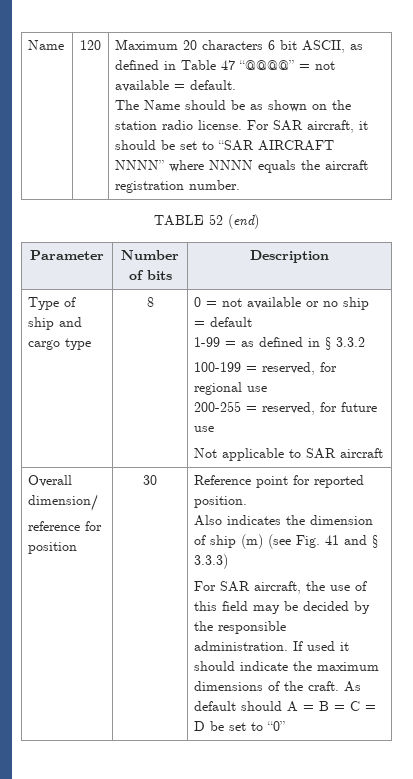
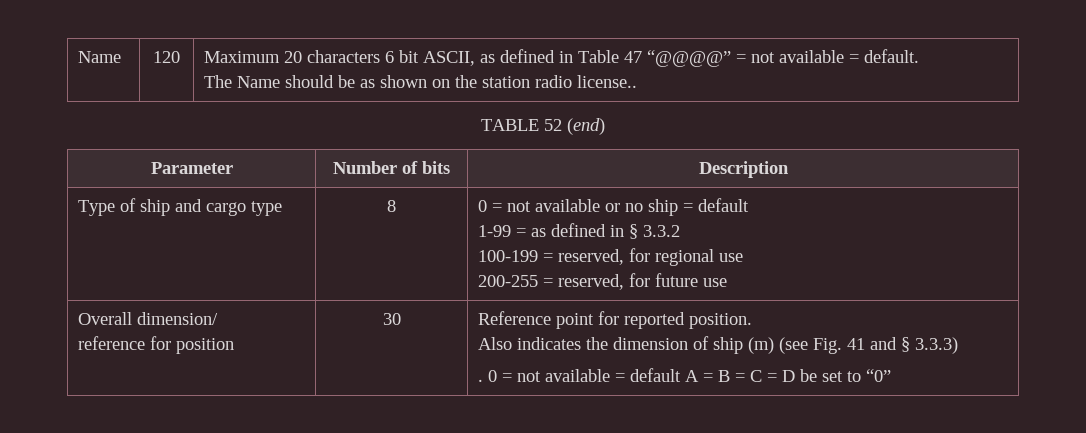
[198,120,369,133] [115,140,335,151] [115,160,369,173] [115,180,241,193] license. For SAR aircraft, it should be set to “SAR AIRCRAFT NNNN” where NNNN equals the aircraft registration number. -> [577,75,638,88] license..
[194,448,384,461] // Not applicable to SAR aircraft -> (728, 282) none
[194,581,368,594] [194,601,371,614] [194,621,287,634] [194,641,350,651] [194,661,380,671] [194,681,362,692] [194,701,283,711] For SAR aircraft, the use of this field may be decided by the responsible administration. If used it should indicate the maximum dimensions of the craft. As default should -> [478,368,682,382] . 0 = not available = default

